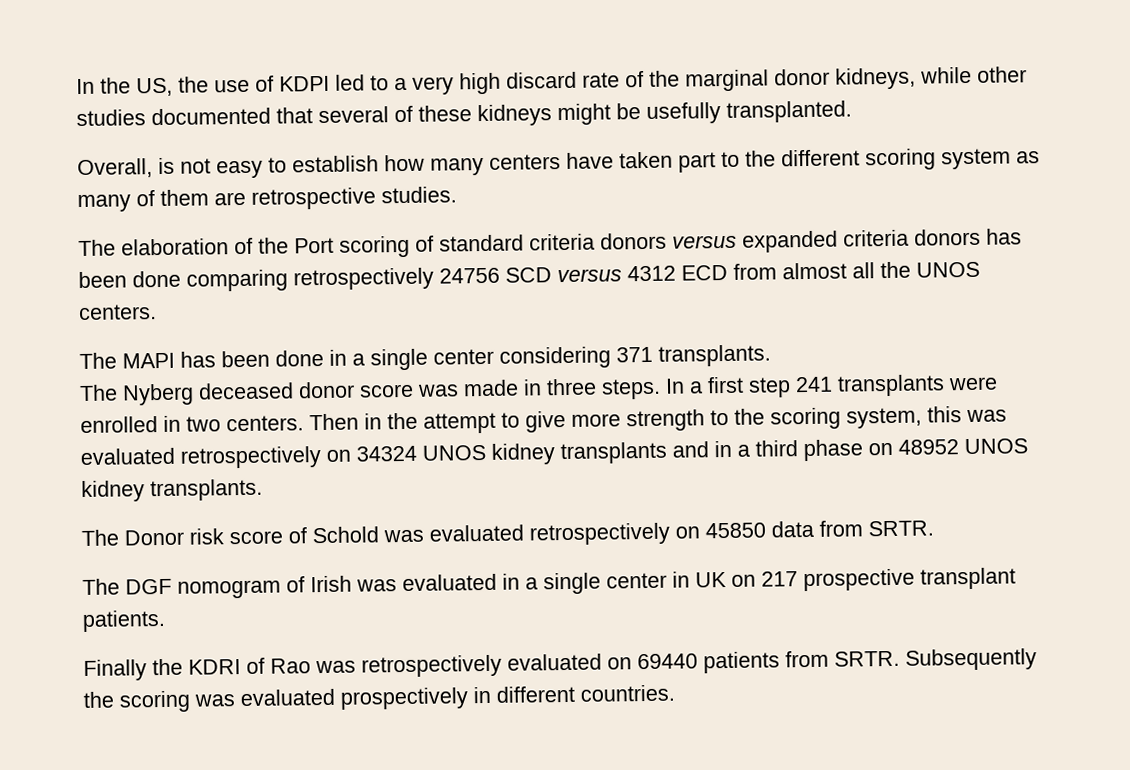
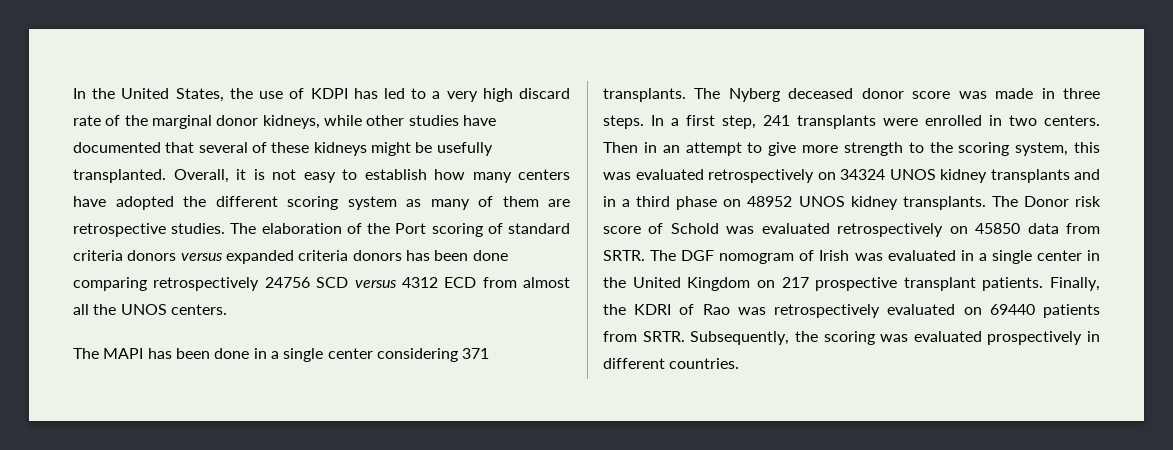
[136,77,173,97] US, -> [121,88,224,102] United States,
(330, 83) none -> [353,88,378,99] has
(146, 118) none -> [462,115,496,126] have
[77,158,153,179] // Overall, -> [173,169,246,183] Overall, it
[619,151,740,173] taken part to -> [115,196,174,210] adopted
(457, 195) // -> (226, 228) none
(771, 355) // -> (686, 95) none
[748,377,791,398] step -> [722,115,756,129] step,
[387,412,418,430] the -> [662,145,680,153] an
(263, 490) // -> (986, 203) none
(934, 528) // -> (645, 255) none
[695,572,727,588] UK -> [603,277,751,291] the United Kingdom
[83,659,147,681] // Finally -> [1050,277,1100,291] Finally,
[905,648,1037,671] Subsequently -> [690,331,790,345] Subsequently,

